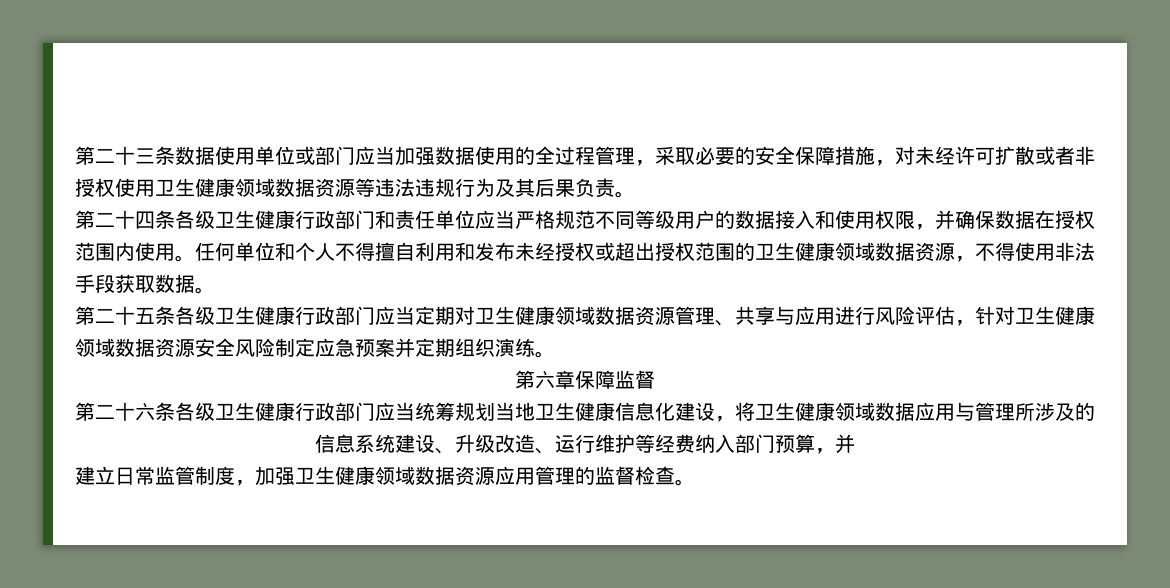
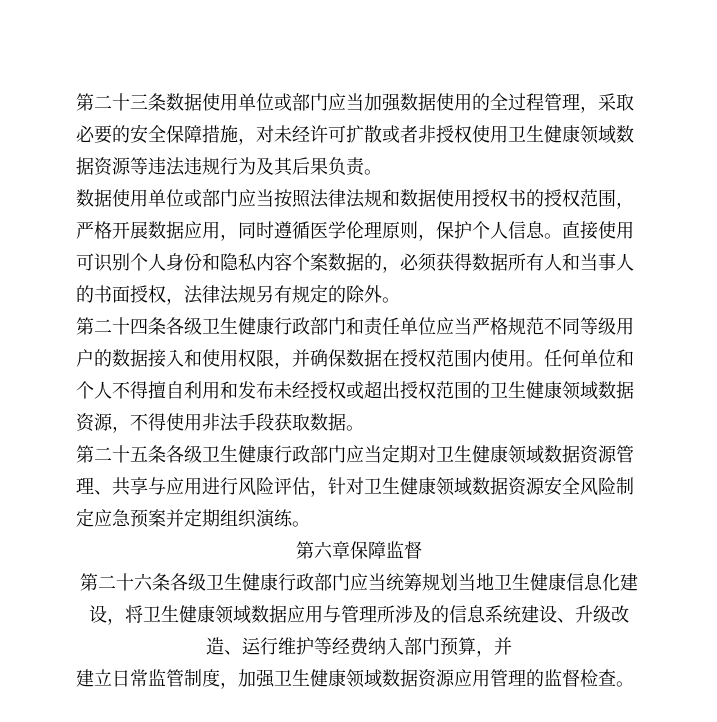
(635, 194) none -> [76,189,634,209] [76,221,634,241] [76,253,634,273] [76,284,400,305] // 数据使用单位或部门应当按照法律法规和数据使用授权书的授权范围，严格开展数据应用，同时遵循医学伦理原则，保护个人信息。直接使用可识别个人身份和隐私内容个案数据的，必须获得数据所有人和当事人的书面授权，法律法规另有规定的除外。

